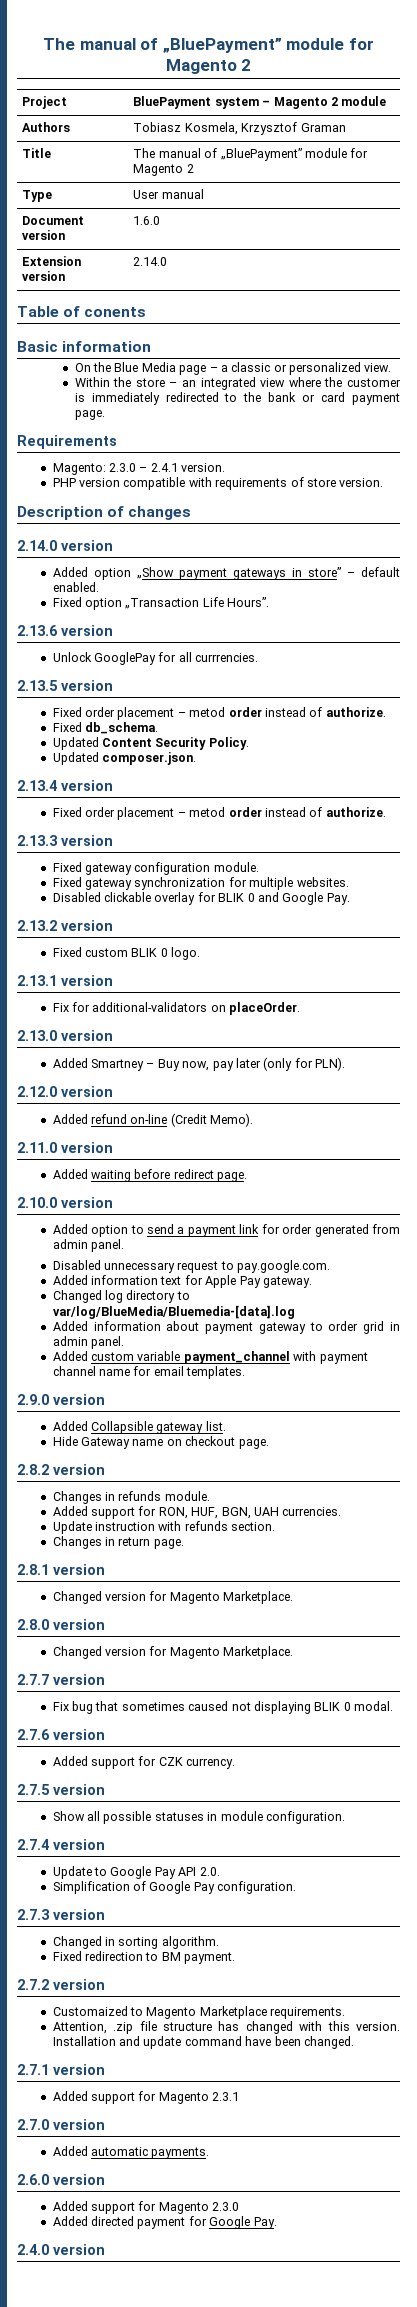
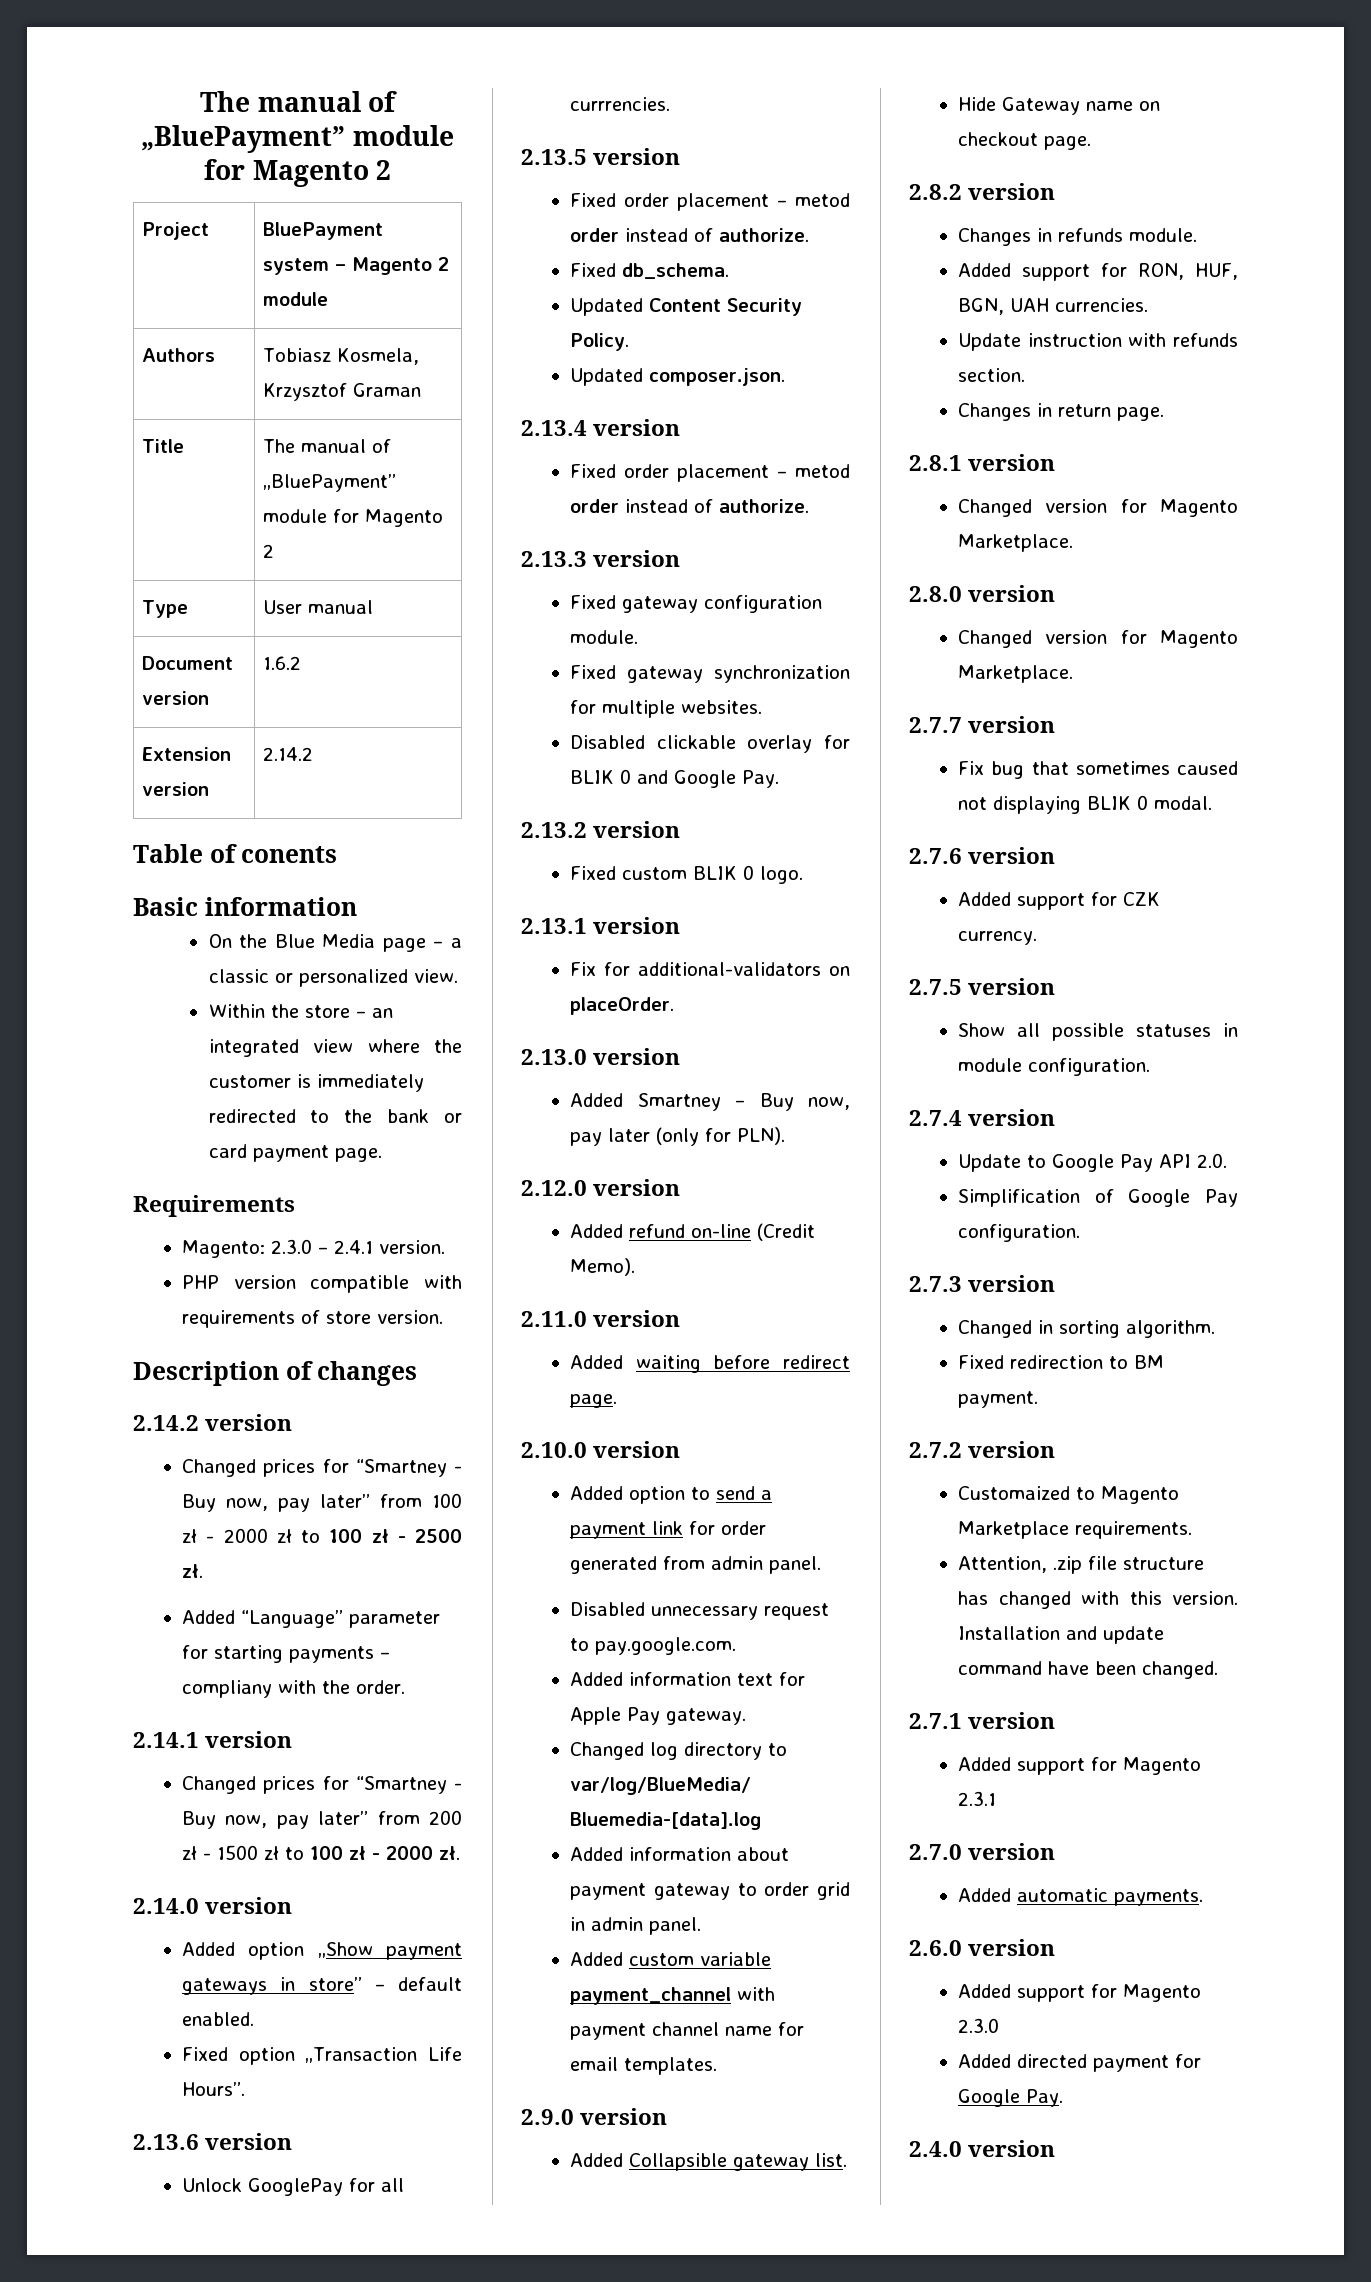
[133,216,161,225] 1.6.0 -> [263,656,302,670] 1.6.2
[133,257,168,266] 2.14.0 -> [263,747,314,761] 2.14.2
(192, 513) none -> [133,1414,293,1431] [182,1459,462,1477] [182,1493,462,1512] [182,1528,462,1543] [182,1564,204,1578] [182,1610,441,1628] [182,1645,391,1663] [182,1680,406,1698] [133,1731,293,1748] [182,1776,462,1794] [182,1810,463,1829] [182,1845,461,1860] // 2.14.2 version // Changed prices for “Smartney - Buy now, pay later” from 100 zł - 2000 zł to 100 zł - 2500 zł. // Added “Language” parameter for starting payments – compliany with the order. // 2.14.1 version // Changed prices for “Smartney - Buy now, pay later” from 200 zł - 1500 zł to 100 zł - 2000 zł.

